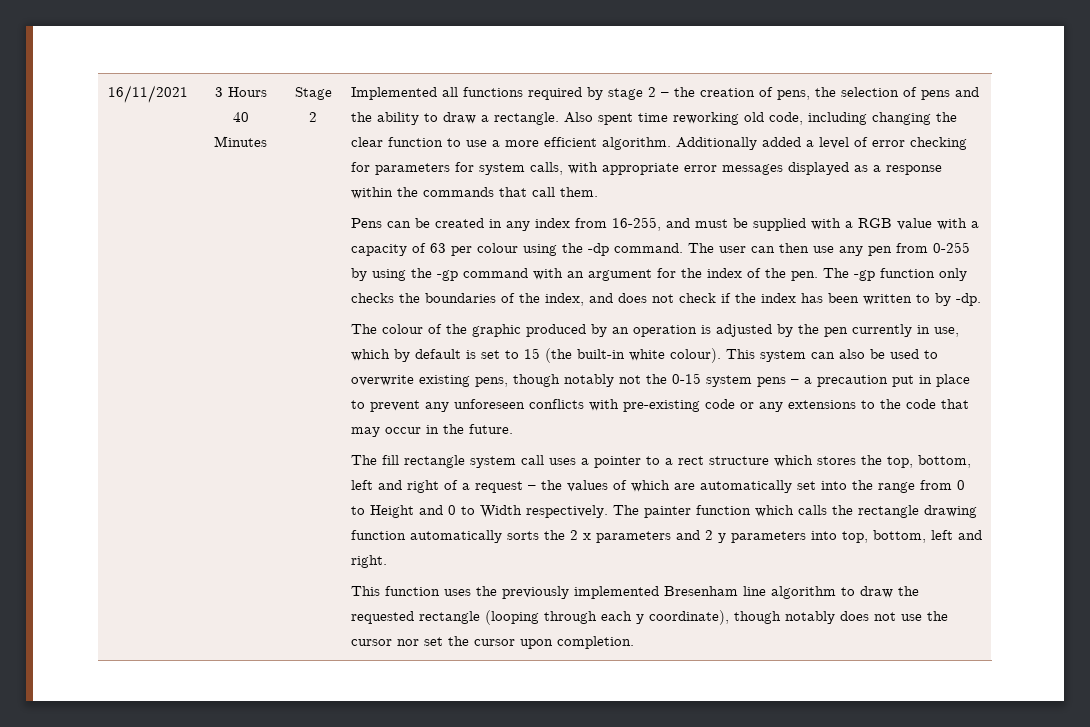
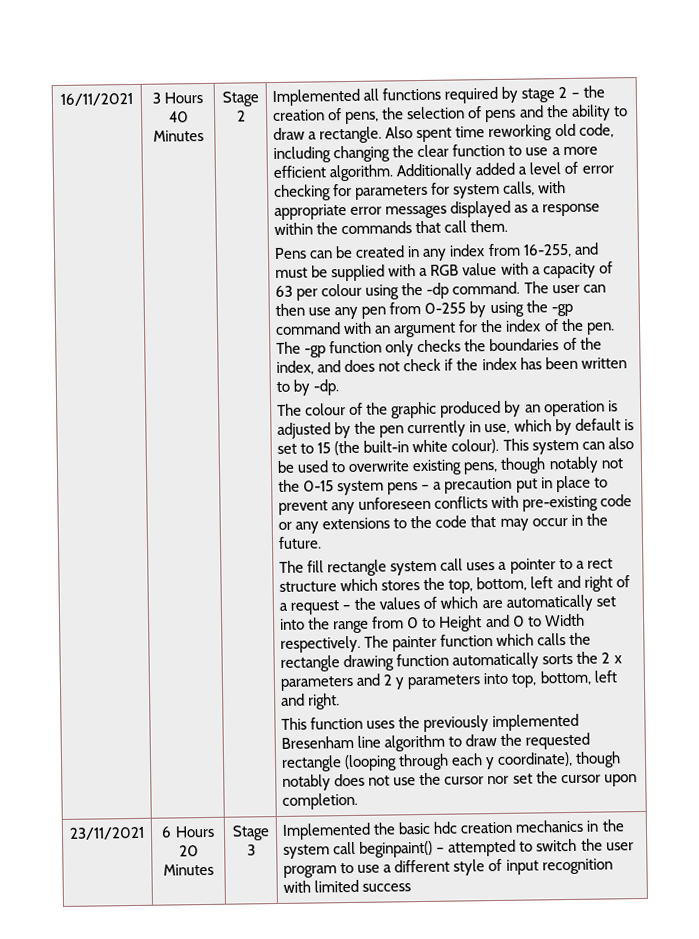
(635, 642) none -> [69,826,145,840] [161,825,215,838] [178,845,199,857] [163,863,214,876] [231,825,270,841] [246,844,256,856] [282,819,625,840] [283,838,634,859] [283,858,613,878] [283,879,412,893] // 23/11/2021 | 6 Hours 20 Minutes | Stage 3 | Implemented the basic hdc creation mechanics in the system call beginpaint() – attempted to switch the user program to use a different style of input recognition with limited success

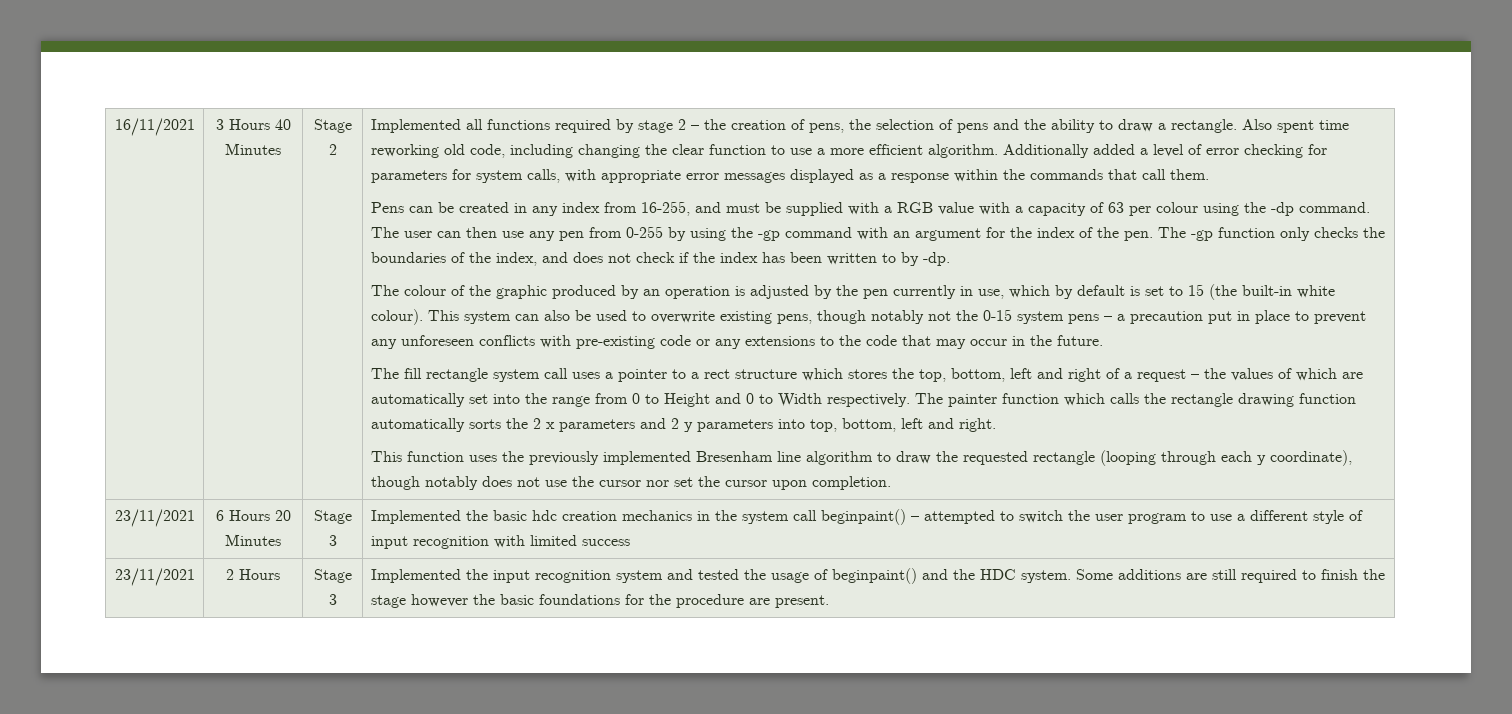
(412, 887) none -> [114,568,195,586] [226,569,280,580] [313,569,352,583] [328,594,337,605] [370,568,1385,584] [370,594,829,608] // 23/11/2021 | 2 Hours | Stage 3 | Implemented the input recognition system and tested the usage of beginpaint() and the HDC system. Some additions are still required to finish the stage however the basic foundations for the procedure are present.

